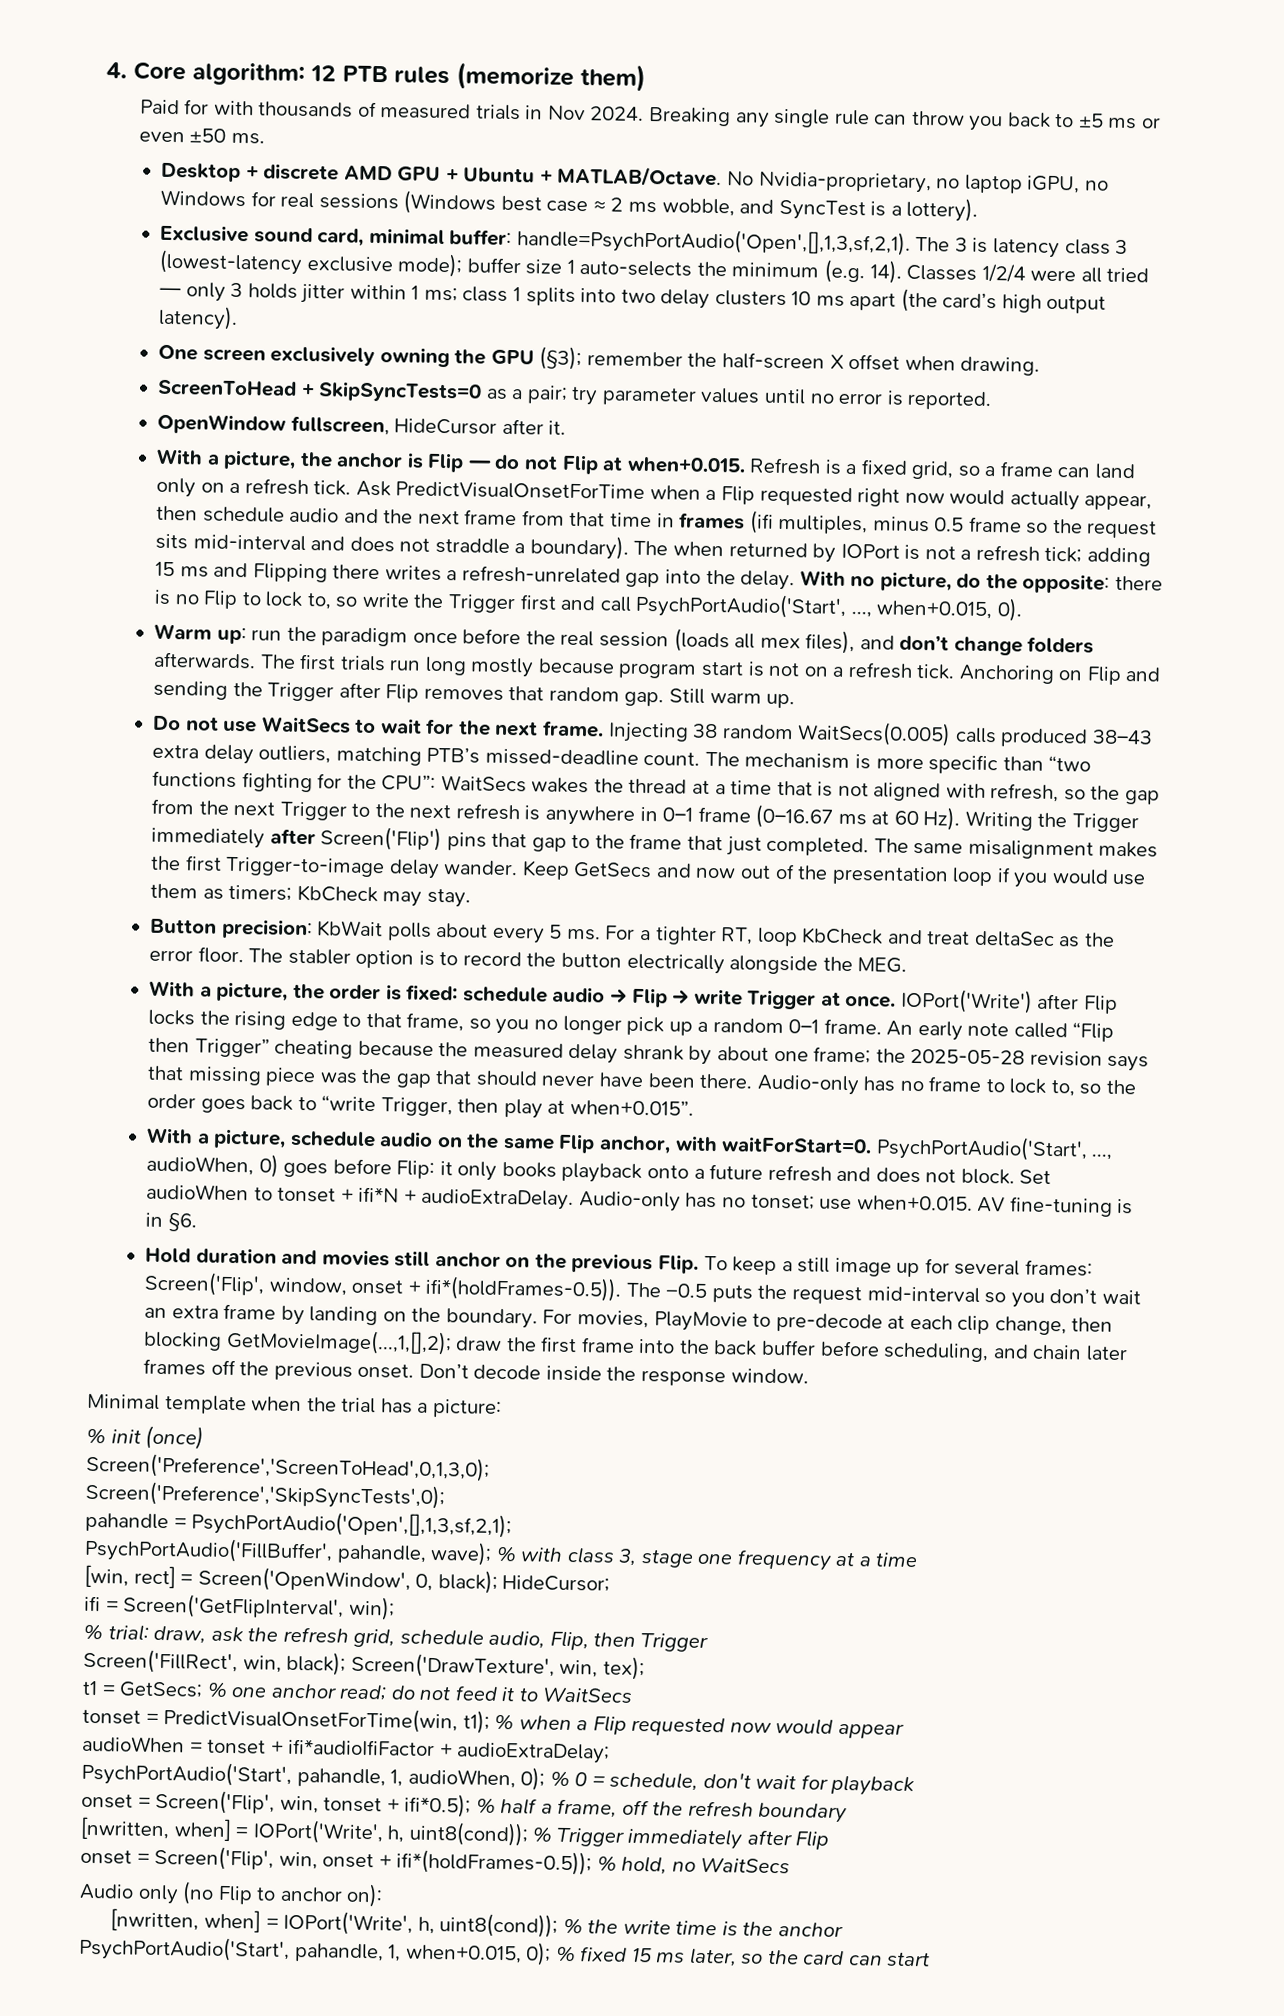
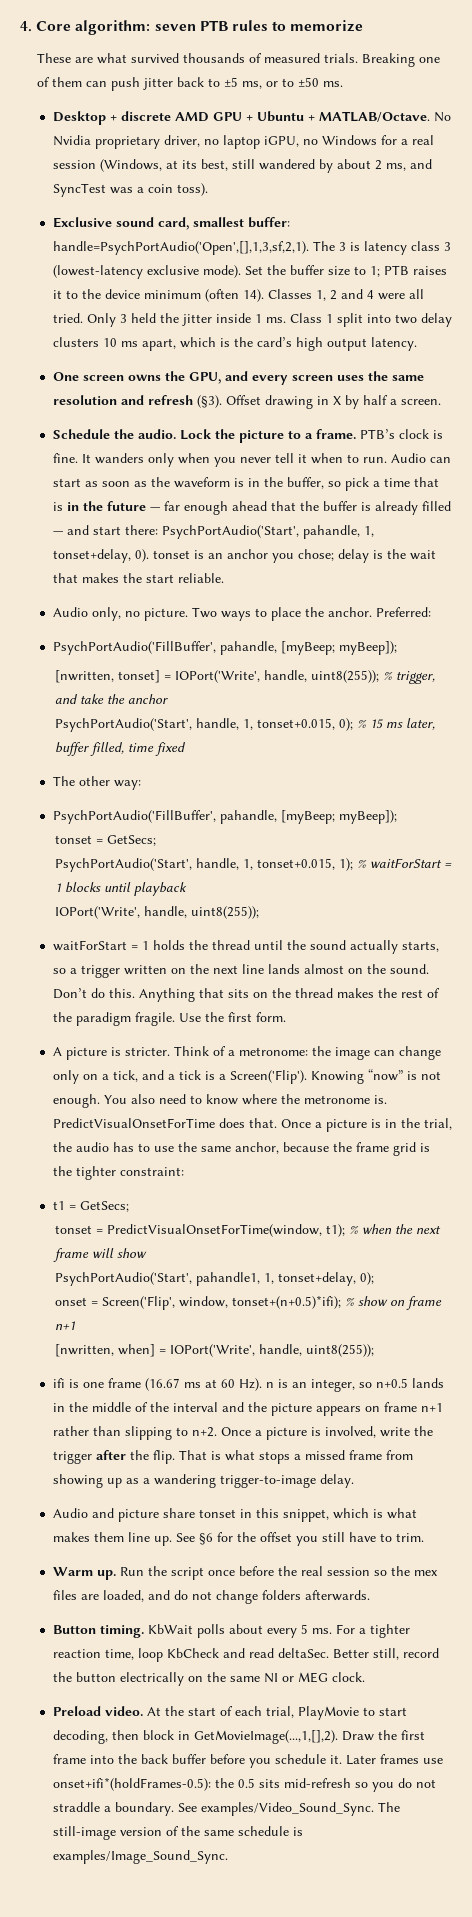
[310,65,336,82] 12 -> [154,24,196,31] seven
[456,62,646,92] [139,99,1161,132] [138,131,185,143] (memorize them) // Paid for with thousands of measured trials in Nov 2024. Breaking any single rule can throw you back to ±5 ms or even -> [272,20,364,32] [37,53,441,67] [37,77,295,91] to memorize // These are what survived thousands of measured trials. Breaking one of them can push jitter back to ±5 ms, or to
[757,171,932,194] Nvidia-proprietary, -> [52,135,200,149] Nvidia proprietary driver,
[280,190,979,222] real sessions (Windows best case ≈ 2 ms wobble, and SyncTest is a lottery). -> [400,135,434,145] [52,159,432,173] [52,183,208,197] a real session (Windows, at its best, still wandered by about 2 ms, and SyncTest was a coin toss).
[368,227,445,245] minimal -> [192,217,244,227] smallest
[397,253,1150,284] [159,282,576,306] mode); buffer size 1 auto-selects the minimum (e.g. 14). Classes 1/2/4 were all tried — only 3 holds jitter within 1 ms; class 1 splits -> [202,265,447,278] [52,289,424,302] [52,313,363,327] mode). Set the buffer size to 1; PTB raises it to the device minimum (often 14). Classes 1, 2 and 4 were all tried. Only 3 held the jitter inside 1 ms. Class 1 split
[849,288,938,313] apart (the -> [141,337,253,351] apart, which is the
[158,305,239,331] latency). -> [370,337,417,351] latency.
[270,345,1041,376] [157,379,993,411] [157,413,567,436] [156,448,1136,480] [156,477,1153,511] [156,505,1158,539] [155,533,1151,567] [155,561,1163,594] [154,589,1023,622] [154,623,409,647] exclusively owning the GPU (§3); remember the half-screen X offset when drawing. // ScreenToHead + SkipSyncTests=0 as a pair; try parameter values until no error is reported. // OpenWindow fullscreen, HideCursor after it. // With a picture, the anchor is Flip — do not Flip at when+0.015. Refresh is a fixed grid, so a frame can land only on a refresh tick. Ask PredictVisualOnsetForTime when a Flip requested right now would actually appear, then schedule audio and the next frame from that time in frames (ifi multiples, minus 0.5 frame so the request sits mid-interval and does not straddle a boundary). The when returned by IOPort is not a refresh tick; adding 15 ms and Flipping there writes a refresh-unrelated gap into the delay. With no picture, do the opposite: there is no Flip to lock to, so write the Trigger first and call PsychPortAudio('Start', ..., when+0.015, 0). // Warm up: run the paradigm -> [127,371,424,385] [52,395,441,409] [52,429,443,443] [52,453,451,467] [52,477,439,491] [52,501,451,515] [52,525,374,539] [52,549,436,563] [52,573,224,583] [52,607,431,621] [52,641,397,655] [54,670,435,684] [54,694,168,704] [54,718,435,732] [54,742,186,756] [52,776,141,790] [52,810,397,824] [54,835,156,846] [54,858,452,872] [54,882,187,896] [54,906,259,919] [52,940,439,954] [52,964,429,978] [52,988,440,1002] [52,1012,286,1026] [52,1046,441,1060] [52,1069,441,1084] [52,1094,387,1108] [52,1118,452,1132] [52,1142,430,1156] [52,1166,184,1180] [52,1201,129,1212] [54,1224,441,1237] [52,1248,147,1262] [54,1272,374,1286] [54,1295,442,1310] [54,1321,76,1330] [54,1344,374,1357] [52,1378,444,1392] [52,1402,443,1416] [52,1426,433,1440] [52,1450,413,1464] [52,1474,354,1488] [52,1508,417,1522] [52,1532,424,1546] [52,1566,204,1580] owns the GPU, and every screen uses the same resolution and refresh (§3). Offset drawing in X by half a screen. // Schedule the audio. Lock the picture to a frame. PTB’s clock is fine. It wanders only when you never tell it when to run. Audio can start as soon as the waveform is in the buffer, so pick a time that is in the future — far enough ahead that the buffer is already filled — and start there: PsychPortAudio('Start', pahandle, 1, tonset+delay, 0). tonset is an anchor you chose; delay is the wait that makes the start reliable. // Audio only, no picture. Two ways to place the anchor. Preferred: // PsychPortAudio('FillBuffer', pahandle, [myBeep; myBeep]); // [nwritten, tonset] = IOPort('Write', handle, uint8(255)); % trigger, and take the anchor // PsychPortAudio('Start', handle, 1, tonset+0.015, 0); % 15 ms later, buffer filled, time fixed // The other way: // PsychPortAudio('FillBuffer', pahandle, [myBeep; myBeep]); // tonset = GetSecs; // PsychPortAudio('Start', handle, 1, tonset+0.015, 1); % waitForStart = 1 blocks until playback // IOPort('Write', handle, uint8(255)); // waitForStart = 1 holds the thread until the sound actually starts, so a trigger written on the next line lands almost on the sound. Don’t do this. Anything that sits on the thread makes the rest of the paradigm fragile. Use the first form. // A picture is stricter. Think of a metronome: the image can change only on a tick, and a tick is a Screen('Flip'). Knowing “now” is not enough. You also need to know where the metronome is. PredictVisualOnsetForTime does that. Once a picture is in the trial, the audio has to use the same anchor, because the frame grid is the tighter constraint: // t1 = GetSecs; // tonset = PredictVisualOnsetForTime(window, t1); % when the next frame will show // PsychPortAudio('Start', pahandle1, 1, tonset+delay, 0); // onset = Screen('Flip', window, tonset+(n+0.5)*ifi); % show on frame n+1 // [nwritten, when] = IOPort('Write', handle, uint8(255)); // ifi is one frame (16.67 ms at 60 Hz). n is an integer, so n+0.5 lands in the middle of the interval and the picture appears on frame n+1 rather than slipping to n+2. Once a picture is involved, write the trigger after the flip. That is what stops a missed frame from showing up as a wandering trigger-to-image delay. // Audio and picture share tonset in this snippet, which is what makes them line up. See §6 for the offset you still have to trim. // Warm up. Run the script
[673,628,1095,656] [153,651,1162,685] [153,680,796,709] [153,715,1153,748] [152,744,1092,775] [152,770,1160,805] [151,798,1139,833] [151,826,1159,860] [150,855,1147,888] [150,883,471,908] (loads all mex files), and don’t change folders afterwards. The first trials run long mostly because program start is not on a refresh tick. Anchoring on Flip and sending the Trigger after Flip removes that random gap. Still warm up. // Do not use WaitSecs to wait for the next frame. Injecting 38 random WaitSecs(0.005) calls produced 38–43 extra delay outliers, matching PTB’s missed-deadline count. The mechanism is more specific than “two functions fighting for the CPU”: WaitSecs wakes the thread at a time that is not aligned with refresh, so the gap from the next Trigger to the next refresh is anywhere in 0–1 frame (0–16.67 ms at 60 Hz). Writing the Trigger immediately after Screen('Flip') pins that gap to the frame that just completed. The same misalignment makes the first Trigger-to-image delay wander. Keep GetSecs and now out of the presentation loop if you would use them as timers; KbCheck may stay. -> [373,1566,438,1576] [52,1590,370,1604] so the mex files are loaded, and do not change folders afterwards.
[220,918,313,940] precision: -> [99,1625,144,1638] timing.
[720,927,754,945] RT, -> [52,1649,134,1660] reaction time,
[926,930,1115,948] [149,946,908,975] [149,980,1118,1014] [148,1009,1115,1042] [148,1037,1150,1072] [147,1065,1136,1097] [147,1093,694,1119] [146,1127,1113,1162] [146,1154,1052,1185] [146,1183,1134,1217] [145,1212,197,1232] [145,1247,1093,1278] [144,1271,1141,1308] [144,1303,1114,1336] [143,1328,503,1356] treat deltaSec as the error floor. The stabler option is to record the button electrically alongside the MEG. // With a picture, the order is fixed: schedule audio → Flip → write Trigger at once. IOPort('Write') after Flip locks the rising edge to that frame, so you no longer pick up a random 0–1 frame. An early note called “Flip then Trigger” cheating because the measured delay shrank by about one frame; the 2025-05-28 revision says that missing piece was the gap that should never have been there. Audio-only has no frame to lock to, so the order goes back to “write Trigger, then play at when+0.015”. // With a picture, schedule audio on the same Flip anchor, with waitForStart=0. PsychPortAudio('Start', ..., audioWhen, 0) goes before Flip: it only books playback onto a future refresh and does not block. Set audioWhen to tonset + ifi*N + audioExtraDelay. Audio-only has no tonset; use when+0.015. AV fine-tuning is in §6. // Hold duration and movies still anchor on the previous Flip. To keep a still image up for several frames: Screen('Flip', window, onset + ifi*(holdFrames-0.5)). The −0.5 puts the request mid-interval so you don’t wait an extra frame by landing on the boundary. For movies, PlayMovie to pre-decode at each clip change, then blocking GetMovieImage(...,1,[],2); draw -> [248,1648,439,1660] [52,1672,365,1686] [52,1706,407,1720] [52,1730,374,1744] read deltaSec. Better still, record the button electrically on the same NI or MEG clock. // Preload video. At the start of each trial, PlayMovie to start decoding, then block in GetMovieImage(...,1,[],2). Draw
[883,1342,1128,1363] [143,1358,809,1387] [87,1393,502,1418] [86,1425,205,1450] [86,1452,490,1482] [85,1480,445,1510] [85,1510,513,1539] [84,1536,919,1571] [84,1564,611,1594] [84,1593,395,1621] [83,1623,708,1653] [83,1648,645,1681] [82,1680,634,1703] [82,1706,904,1739] [82,1735,611,1764] [81,1760,916,1797] [81,1789,848,1824] [80,1816,830,1850] [80,1845,791,1876] [79,1881,384,1908] [110,1908,843,1938] [78,1935,931,1967] scheduling, and chain later frames off the previous onset. Don’t decode inside the response window. // Minimal template when the trial has a picture: // % init (once) // Screen('Preference','ScreenToHead',0,1,3,0); // Screen('Preference','SkipSyncTests',0); // pahandle = PsychPortAudio('Open',[],1,3,sf,2,1); // PsychPortAudio('FillBuffer', pahandle, wave); % with class 3, stage one frequency at a time // [win, rect] = Screen('OpenWindow', 0, black); HideCursor; // ifi = Screen('GetFlipInterval', win); // % trial: draw, ask the refresh grid, schedule audio, Flip, then Trigger // Screen('FillRect', win, black); Screen('DrawTexture', win, tex); // t1 = GetSecs; % one anchor read; do not feed it to WaitSecs // tonset = PredictVisualOnsetForTime(win, t1); % when a Flip requested now would appear // audioWhen = tonset + ifi*audioIfiFactor + audioExtraDelay; // PsychPortAudio('Start', pahandle, 1, audioWhen, 0); % 0 = schedule, don't wait for playback // onset = Screen('Flip', win, tonset + ifi*0.5); % half a frame, off the refresh boundary // [nwritten, when] = IOPort('Write', h, uint8(cond)); % Trigger immediately after Flip // onset = Screen('Flip', win, onset + ifi*(holdFrames-0.5)); % hold, no WaitSecs // Audio only (no Flip to anchor on): // [nwritten, when] = IOPort('Write', h, uint8(cond)); % the write time is the anchor // PsychPortAudio('Start', pahandle, 1, when+0.015, 0); % fixed 15 ms later, so the card can start -> [248,1754,443,1768] [52,1777,436,1792] [52,1802,400,1816] [52,1826,303,1840] [52,1850,228,1864] you schedule it. Later frames use onset+ifi*(holdFrames-0.5): the 0.5 sits mid-refresh so you do not straddle a boundary. See examples/Video_Sound_Sync. The still-image version of the same schedule is examples/Image_Sound_Sync.

